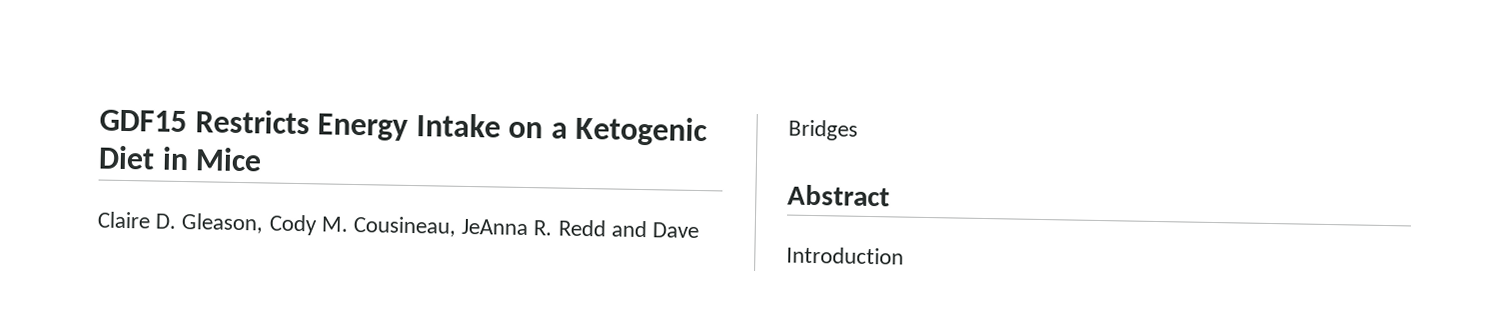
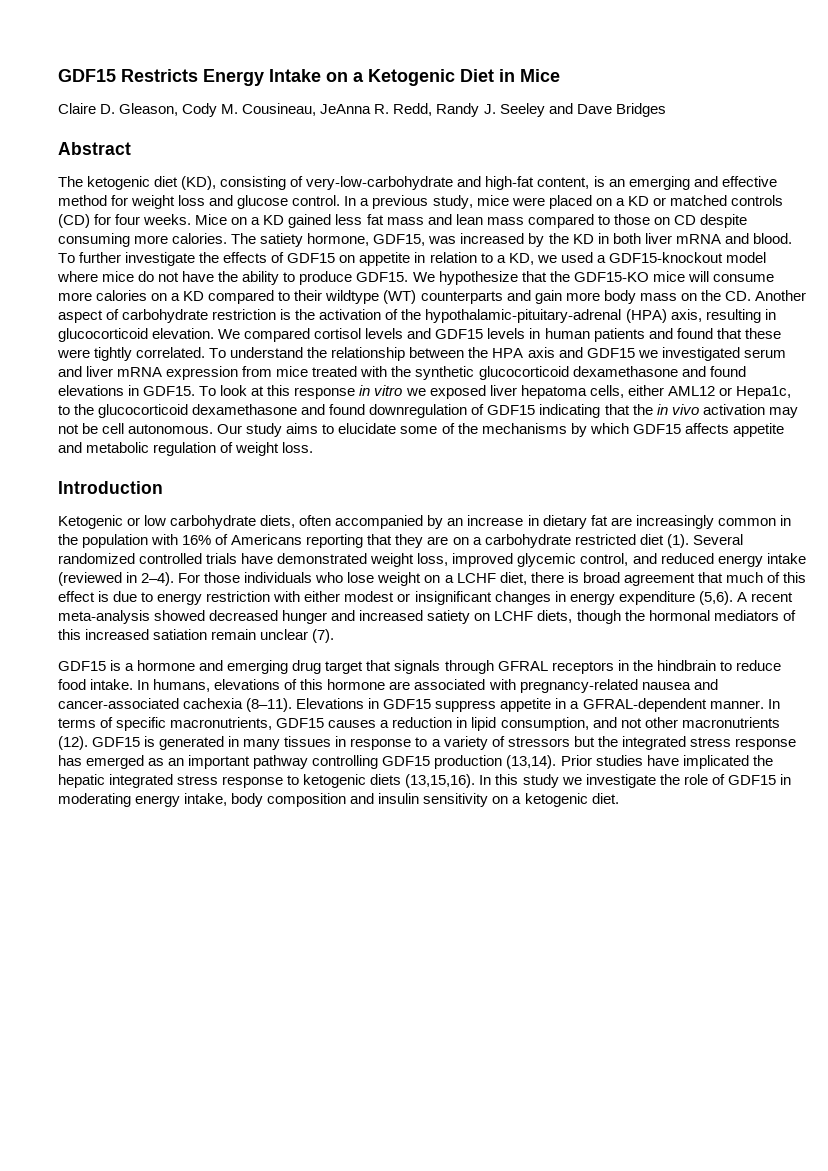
[557,219,606,237] Redd -> [393,103,545,117] Redd, Randy J. Seeley
[786,246,904,265] Introduction -> [58,176,777,190] [58,195,783,209] [58,214,747,228] [58,233,792,247] [58,252,766,266] [57,271,774,285] [58,290,806,304] [58,309,776,323] [58,328,781,342] [57,347,786,361] [58,366,746,380] [58,385,791,399] [58,404,798,418] [58,423,784,437] [58,442,314,456] [58,481,163,494] [58,515,791,529] [58,534,743,548] [58,553,806,567] [58,572,806,586] [58,591,793,605] [58,610,796,624] [58,629,335,643] [58,660,781,674] [58,679,718,693] [58,698,780,712] [58,717,780,731] [58,736,796,750] [58,755,773,769] [58,774,791,788] [58,793,619,807] The ketogenic diet (KD), consisting of very-low-carbohydrate and high-fat content, is an emerging and effective method for weight loss and glucose control. In a previous study, mice were placed on a KD or matched controls (CD) for four weeks. Mice on a KD gained less fat mass and lean mass compared to those on CD despite consuming more calories. The satiety hormone, GDF15, was increased by the KD in both liver mRNA and blood. To further investigate the effects of GDF15 on appetite in relation to a KD, we used a GDF15-knockout model where mice do not have the ability to produce GDF15. We hypothesize that the GDF15-KO mice will consume more calories on a KD compared to their wildtype (WT) counterparts and gain more body mass on the CD. Another aspect of carbohydrate restriction is the activation of the hypothalamic-pituitary-adrenal (HPA) axis, resulting in glucocorticoid elevation. We compared cortisol levels and GDF15 levels in human patients and found that these were tightly correlated. To understand the relationship between the HPA axis and GDF15 we investigated serum and liver mRNA expression from mice treated with the synthetic glucocorticoid dexamethasone and found elevations in GDF15. To look at this response in vitro we exposed liver hepatoma cells, either AML12 or Hepa1c, to the glucocorticoid dexamethasone and found downregulation of GDF15 indicating that the in vivo activation may not be cell autonomous. Our study aims to elucidate some of the mechanisms by which GDF15 affects appetite and metabolic regulation of weight loss. // Introduction // Ketogenic or low carbohydrate diets, often accompanied by an increase in dietary fat are increasingly common in the population with 16% of Americans reporting that they are on a carbohydrate restricted diet (1). Several randomized controlled trials have demonstrated weight loss, improved glycemic control, and reduced energy intake (reviewed in 2–4). For those individuals who lose weight on a LCHF diet, there is broad agreement that much of this effect is due to energy restriction with either modest or insignificant changes in energy expenditure (5,6). A recent meta-analysis showed decreased hunger and increased satiety on LCHF diets, though the hormonal mediators of this increased satiation remain unclear (7). // GDF15 is a hormone and emerging drug target that signals through GFRAL receptors in the hindbrain to reduce food intake. In humans, elevations of this hormone are associated with pregnancy-related nausea and cancer-associated cachexia (8–11). Elevations in GDF15 suppress appetite in a GFRAL-dependent manner. In terms of specific macronutrients, GDF15 causes a reduction in lipid consumption, and not other macronutrients (12). GDF15 is generated in many tissues in response to a variety of stressors but the integrated stress response has emerged as an important pathway controlling GDF15 production (13,14). Prior studies have implicated the hepatic integrated stress response to ketogenic diets (13,15,16). In this study we investigate the role of GDF15 in moderating energy intake, body composition and insulin sensitivity on a ketogenic diet.

